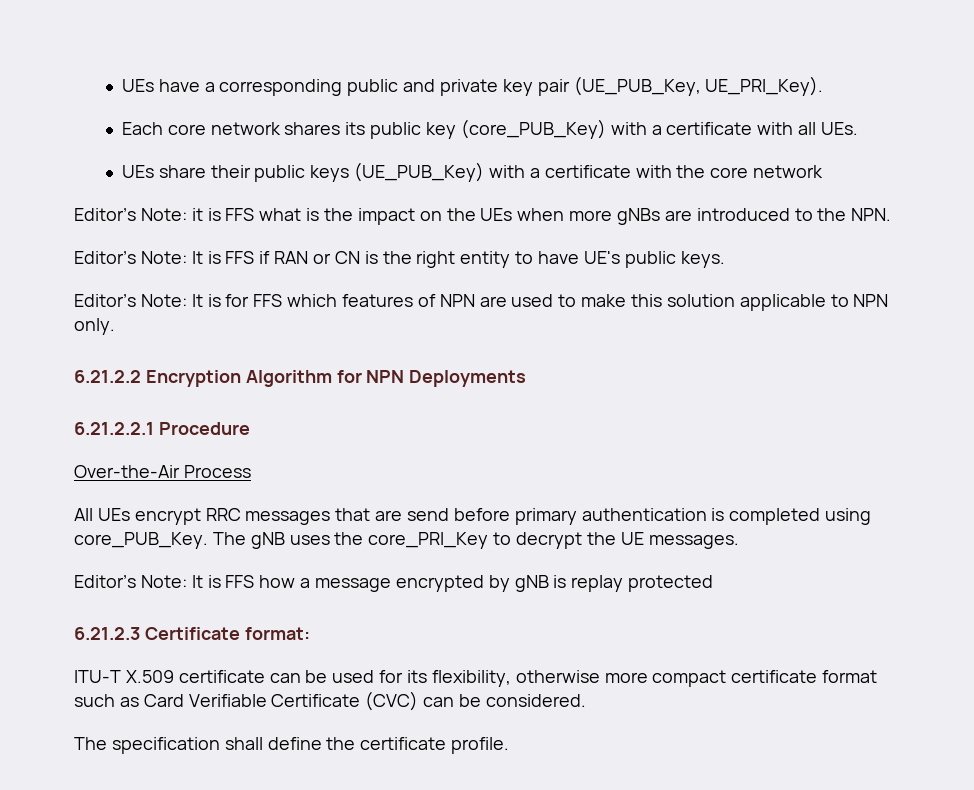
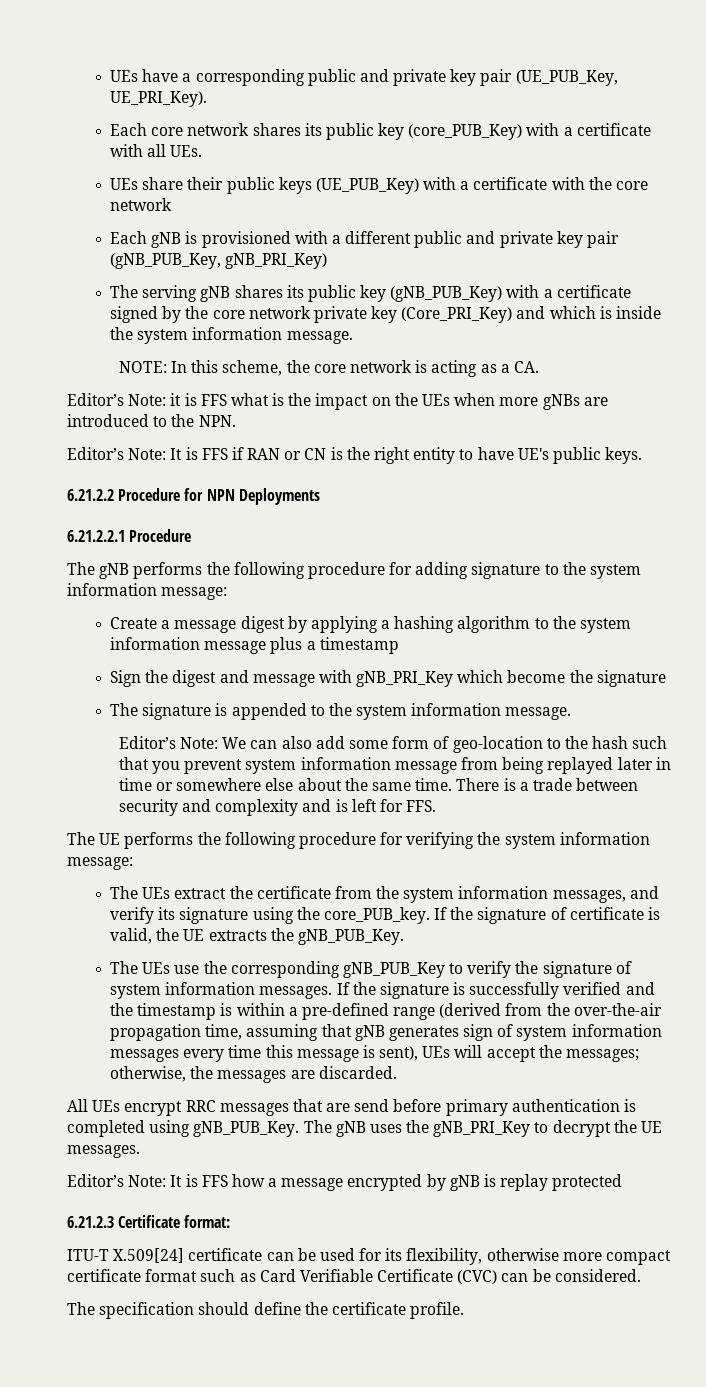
(824, 171) none -> [109,231,620,248] [109,253,328,269] [109,285,631,302] [109,306,662,323] [109,327,353,344] [118,360,539,377] // Each gNB is provisioned with a different public and private key pair (gNB_PUB_Key, gNB_PRI_Key) // The serving gNB shares its public key (gNB_PUB_Key) with a certificate signed by the core network private key (Core_PRI_Key) and which is inside the system information message. // NOTE: In this scheme, the core network is acting as a CA.
[74,294,889,311] [74,318,115,335] // Editor’s Note: It is for FFS which features of NPN are used to make this solution applicable to NPN only. -> (643, 455) none
[145,370,332,387] Encryption Algorithm -> [118,488,181,501] Procedure
[74,465,251,478] Over-the-Air Process -> [67,562,642,579] [67,583,228,600] [109,616,632,633] [109,637,399,654] [109,670,666,687] [109,703,572,720] [118,736,668,753] [118,757,671,774] [118,778,639,791] [118,799,437,816] [67,832,650,849] [67,857,133,870] [109,886,659,903] [109,907,661,924] [109,928,404,945] [109,961,632,978] [109,982,655,999] [109,1003,662,1020] [109,1024,662,1041] [109,1045,640,1062] [109,1066,397,1083] The gNB performs the following procedure for adding signature to the system information message: // Create a message digest by applying a hashing algorithm to the system information message plus a timestamp // Sign the digest and message with gNB_PRI_Key which become the signature // The signature is appended to the system information message. // Editor’s Note: We can also add some form of geo-location to the hash such that you prevent system information message from being replayed later in time or somewhere else about the same time. There is a trade between security and complexity and is left for FFS. // The UE performs the following procedure for verifying the system information message: // The UEs extract the certificate from the system information messages, and verify its signature using the core_PUB_key. If the signature of certificate is valid, the UE extracts the gNB_PUB_Key. // The UEs use the corresponding gNB_PUB_Key to verify the signature of system information messages. If the signature is successfully verified and the timestamp is within a pre-defined range (derived from the over-the-air propagation time, assuming that gNB generates sign of system information messages every time this message is sent), UEs will accept the messages; otherwise, the messages are discarded.
[74,532,208,549] core_PUB_Key. -> [193,1121,300,1137] gNB_PUB_Key.
[368,532,489,549] core_PRI_Key -> [433,1121,531,1137] gNB_PRI_Key
[125,670,174,683] X.509 -> [113,1248,185,1263] X.509[24]
[224,737,263,750] shall -> [198,1302,250,1315] should

